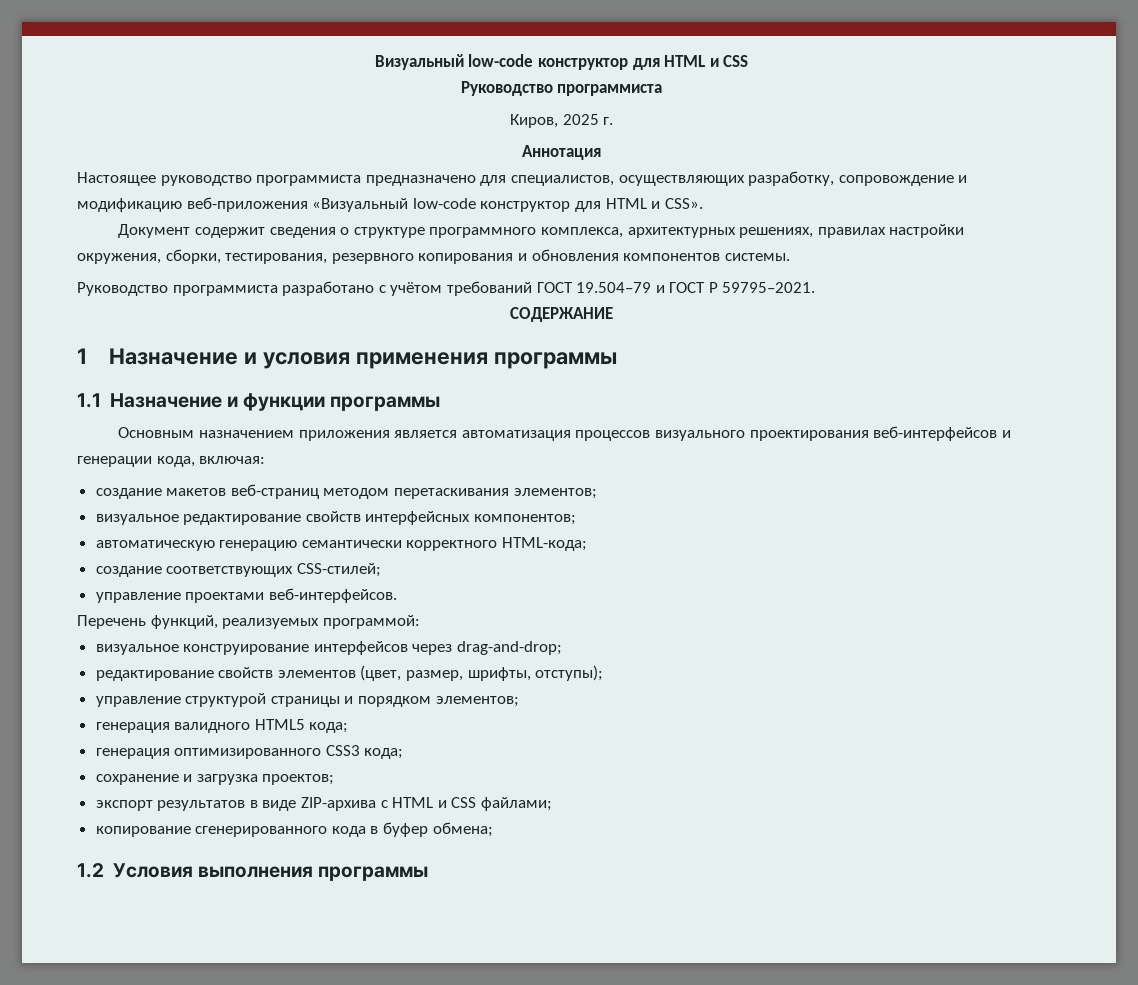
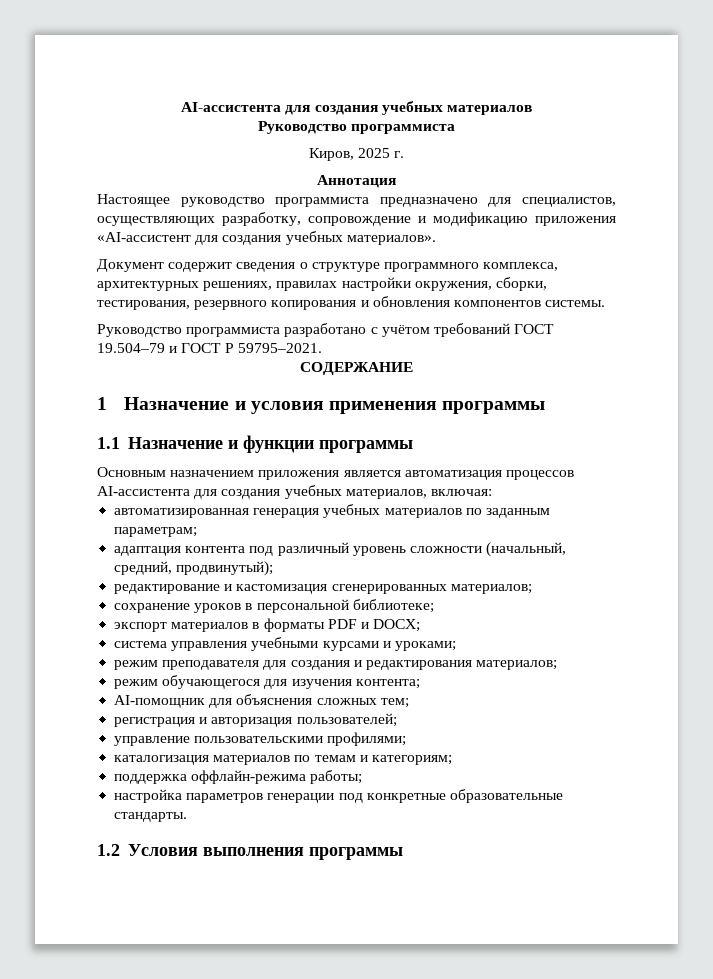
[374,54,749,70] Визуальный low-code конструктор для HTML и CSS -> [181,101,532,115] AI-ассистента для создания учебных материалов
[186,197,703,212] веб-приложения «Визуальный low-code конструктор для HTML и CSS». -> [535,216,616,226] [97,231,436,245] приложения «AI-ассистент для создания учебных материалов».
[654,426,1011,441] [77,456,266,467] [95,484,597,499] [95,511,577,525] [95,537,588,551] [95,563,381,577] [95,588,397,603] [77,615,420,629] [95,641,563,655] [95,665,604,681] [95,693,519,707] [95,719,349,733] [95,745,404,759] [95,774,335,785] [95,797,553,811] [95,822,493,837] визуального проектирования веб-интерфейсов и генерации кода, включая: // создание макетов веб-страниц методом перетаскивания элементов; // визуальное редактирование свойств интерфейсных компонентов; // автоматическую генерацию семантически корректного HTML-кода; // создание соответствующих CSS-стилей; // управление проектами веб-интерфейсов. // Перечень функций, реализуемых программой: // визуальное конструирование интерфейсов через drag-and-drop; // редактирование свойств элементов (цвет, размер, шрифты, отступы); // управление структурой страницы и порядком элементов; // генерация валидного HTML5 кода; // генерация оптимизированного CSS3 кода; // сохранение и загрузка проектов; // экспорт результатов в виде ZIP-архива с HTML и CSS файлами; // копирование сгенерированного кода в буфер обмена; -> [97,485,492,499] [114,504,550,518] [114,527,198,537] [114,542,567,557] [114,561,274,576] [114,584,532,594] [114,599,434,613] [114,618,421,632] [114,637,456,651] [114,660,558,670] [114,675,420,689] [114,694,409,708] [114,713,397,727] [114,732,407,746] [114,755,452,765] [114,770,363,784] [114,789,563,803] [114,812,188,822] AI-ассистента для создания учебных материалов, включая: // автоматизированная генерация учебных материалов по заданным параметрам; // адаптация контента под различный уровень сложности (начальный, средний, продвинутый); // редактирование и кастомизация сгенерированных материалов; // сохранение уроков в персональной библиотеке; // экспорт материалов в форматы PDF и DOCX; // система управления учебными курсами и уроками; // режим преподавателя для создания и редактирования материалов; // режим обучающегося для изучения контента; // AI-помощник для объяснения сложных тем; // регистрация и авторизация пользователей; // управление пользовательскими профилями; // каталогизация материалов по темам и категориям; // поддержка оффлайн-режима работы; // настройка параметров генерации под конкретные образовательные стандарты.

